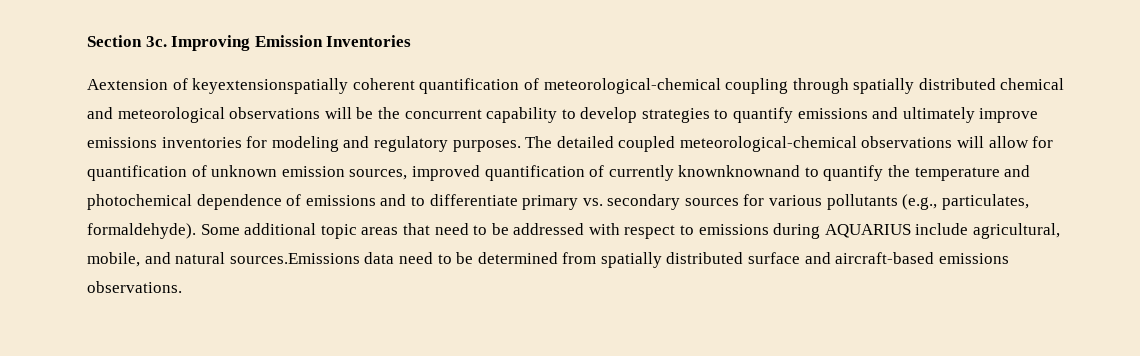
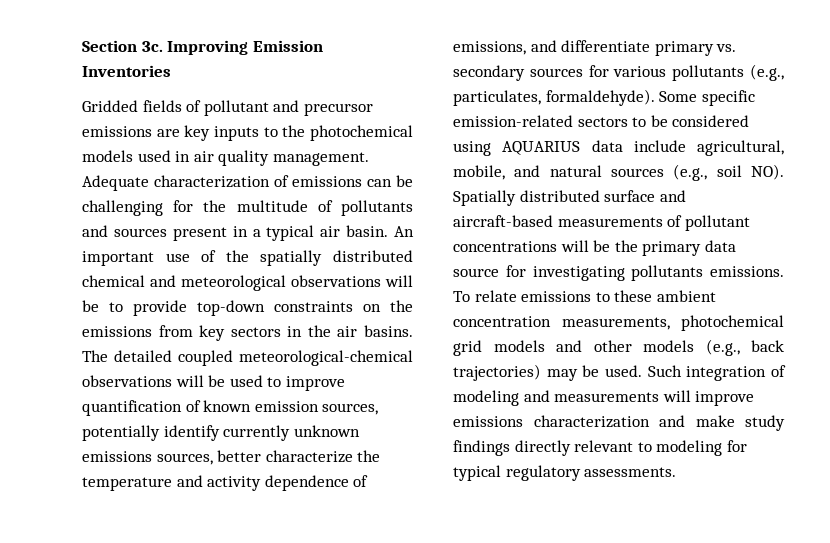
[87,78,849,94] Aextension of keyextensionspatially coherent quantification of meteorological-chemical coupling through -> [82,100,373,116] [82,125,413,141] [82,150,369,166] [82,175,413,191] [82,200,413,216] [82,225,414,241] [82,250,249,266] Gridded fields of pollutant and precursor emissions are key inputs to the photochemical models used in air quality management. Adequate characterization of emissions can be challenging for the multitude of pollutants and sources present in a typical air basin. An important use of the
[377,107,1039,123] [87,136,521,152] the concurrent capability to develop strategies to quantify emissions and ultimately improve emissions inventories for modeling and regulatory purposes. -> [109,300,413,316] [82,325,413,341] to provide top-down constraints on the emissions from key sectors in the air basins.
[988,136,1054,148] [87,165,278,181] allow for quantification of unknown -> [208,375,345,391] [82,400,252,416] be used to improve quantification of known
[411,165,884,181] improved quantification of currently knownknownand to quantify -> [82,425,360,441] [82,450,353,465] potentially identify currently unknown emissions sources, better characterize
[87,194,192,210] photochemical -> [207,476,262,491] activity
[305,194,425,206] emissions and to -> [453,40,557,55] emissions, and
[244,223,911,239] additional topic areas that need to be addressed with respect to emissions during AQUARIUS -> [701,90,755,106] [453,115,750,127] [453,140,623,156] specific emission-related sectors to be considered using AQUARIUS data
[229,252,1009,268] [87,281,182,293] sources.Emissions data need to be determined from spatially distributed surface and aircraft-based emissions observations. -> [611,164,784,181] [453,190,686,206] [453,215,750,231] [453,240,736,256] [453,265,784,281] [453,290,716,302] [453,315,784,331] [453,339,784,356] [453,364,786,381] [453,390,755,406] [453,415,785,431] [453,440,747,456] [453,465,677,481] sources (e.g., soil NO). Spatially distributed surface and aircraft-based measurements of pollutant concentrations will be the primary data source for investigating pollutants emissions. To relate emissions to these ambient concentration measurements, photochemical grid models and other models (e.g., back trajectories) may be used. Such integration of modeling and measurements will improve emissions characterization and make study findings directly relevant to modeling for typical regulatory assessments.

